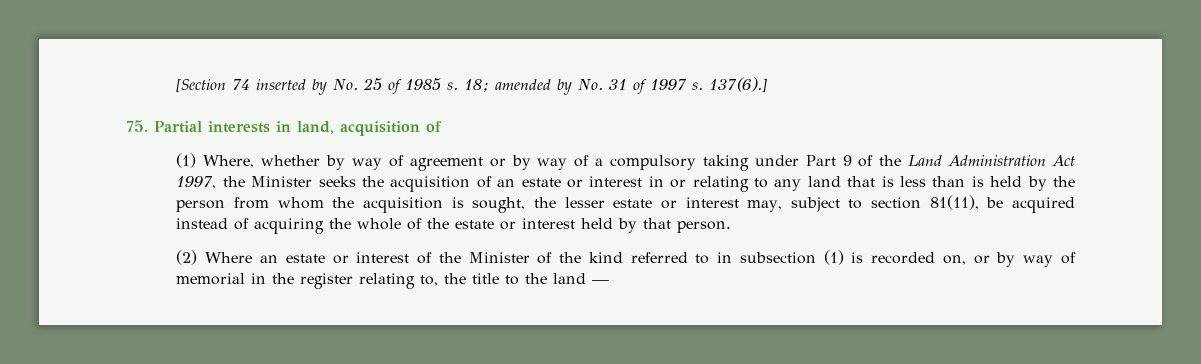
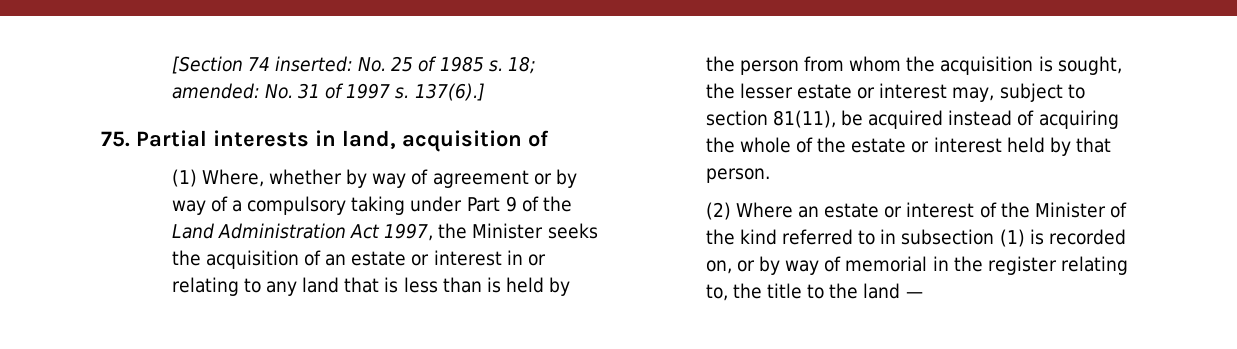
[256,79,328,95] inserted by -> [274,56,353,72] inserted:
[495,79,573,95] amended by -> [171,83,260,99] amended:

